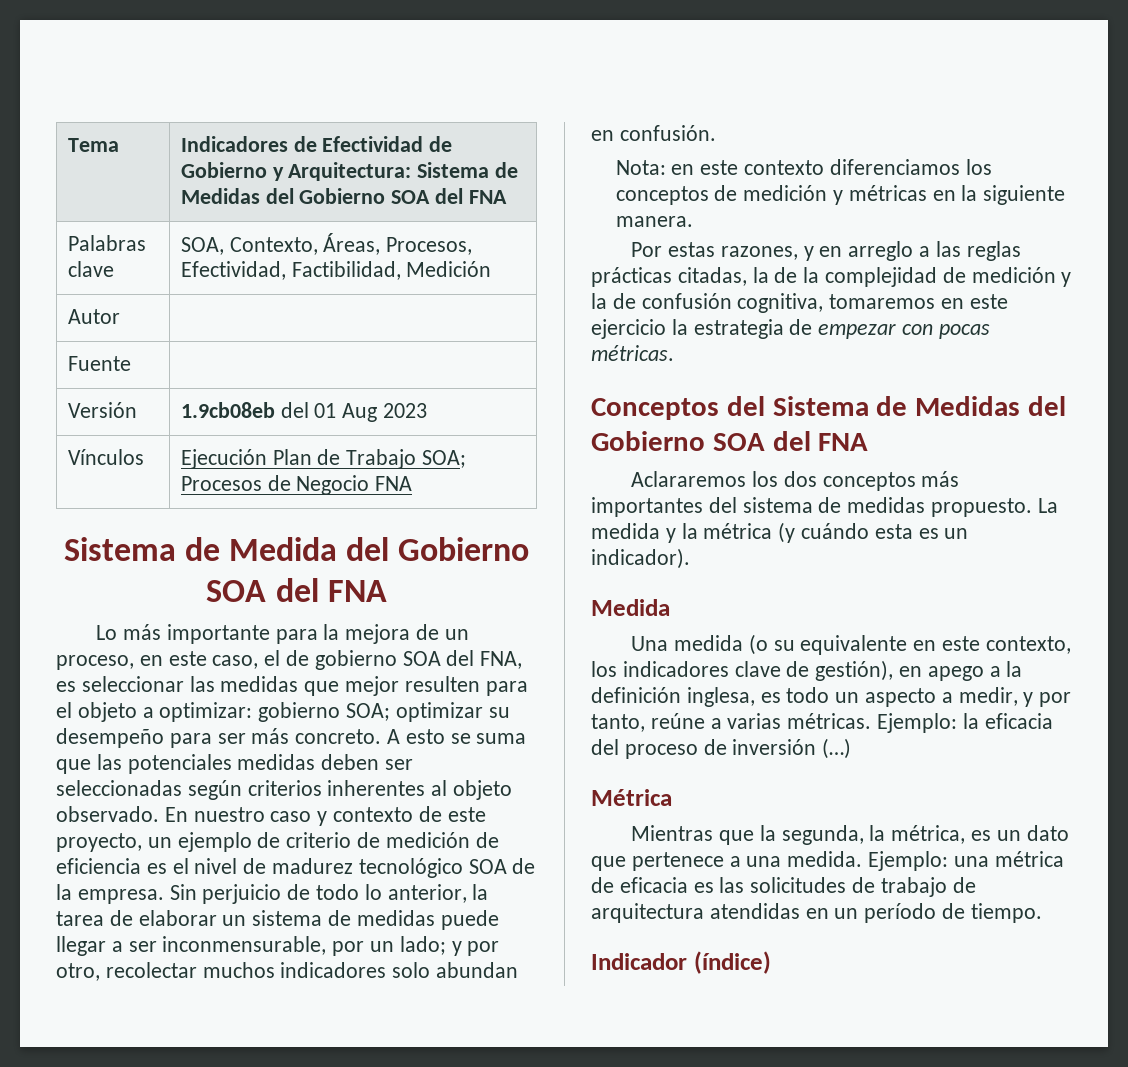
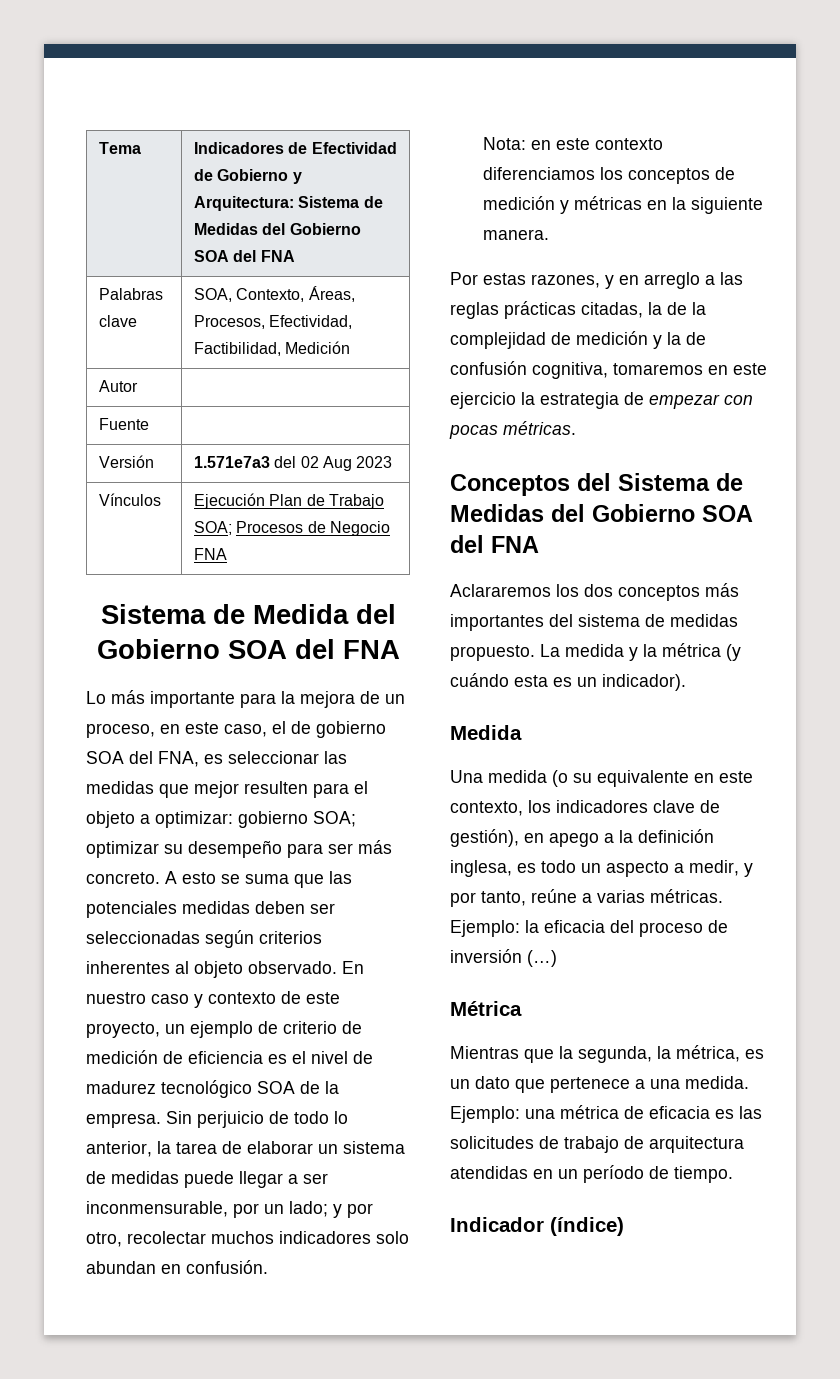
[180,402,337,418] 1.9cb08eb del 01 -> [194,456,319,468] 1.571e7a3 del 02

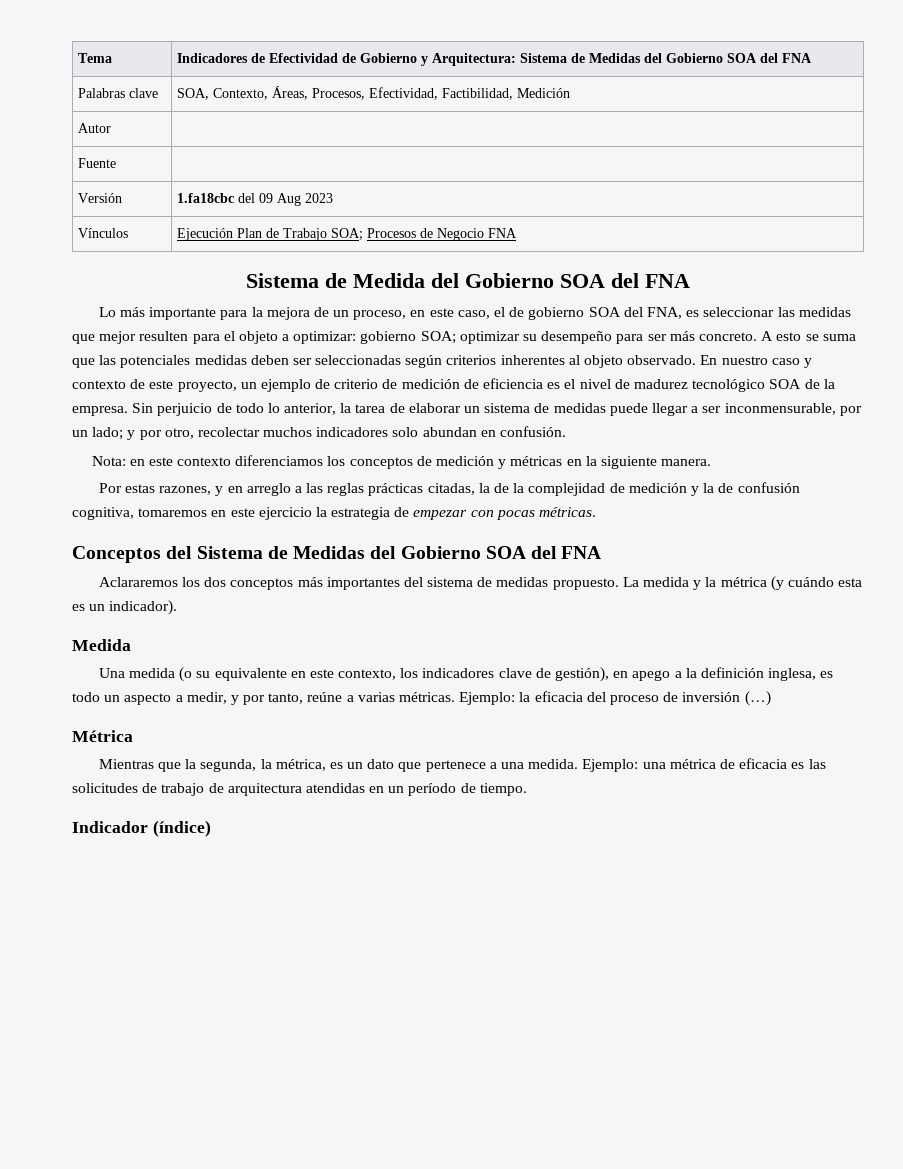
[194,456,319,468] 1.571e7a3 del 02 -> [177,193,274,203] 1.fa18cbc del 09

